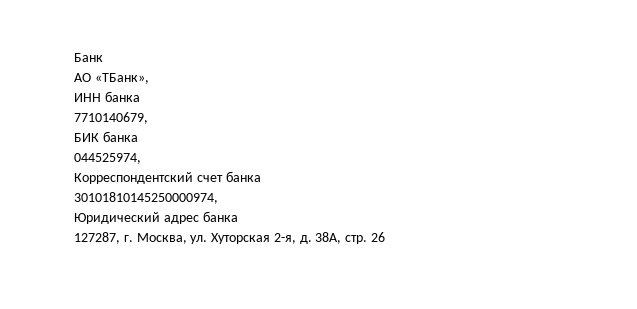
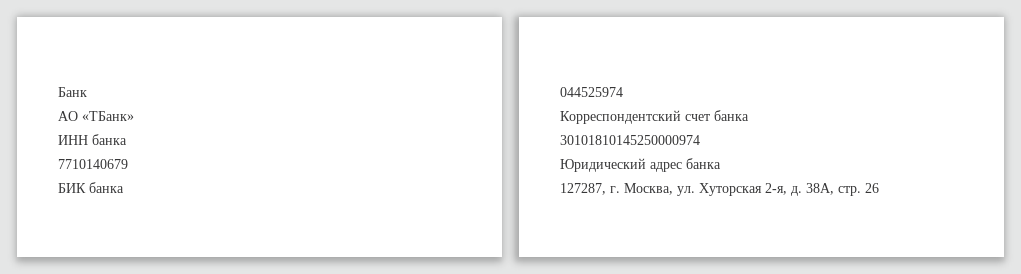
[94,73,149,84] «ТБанк», -> [82,111,134,121] «ТБанк»
[74,112,148,124] 7710140679, -> [58,159,128,169] 7710140679
[74,153,141,164] 044525974, -> [560,87,623,97] 044525974
[74,192,218,204] 30101810145250000974, -> [560,135,700,145] 30101810145250000974

